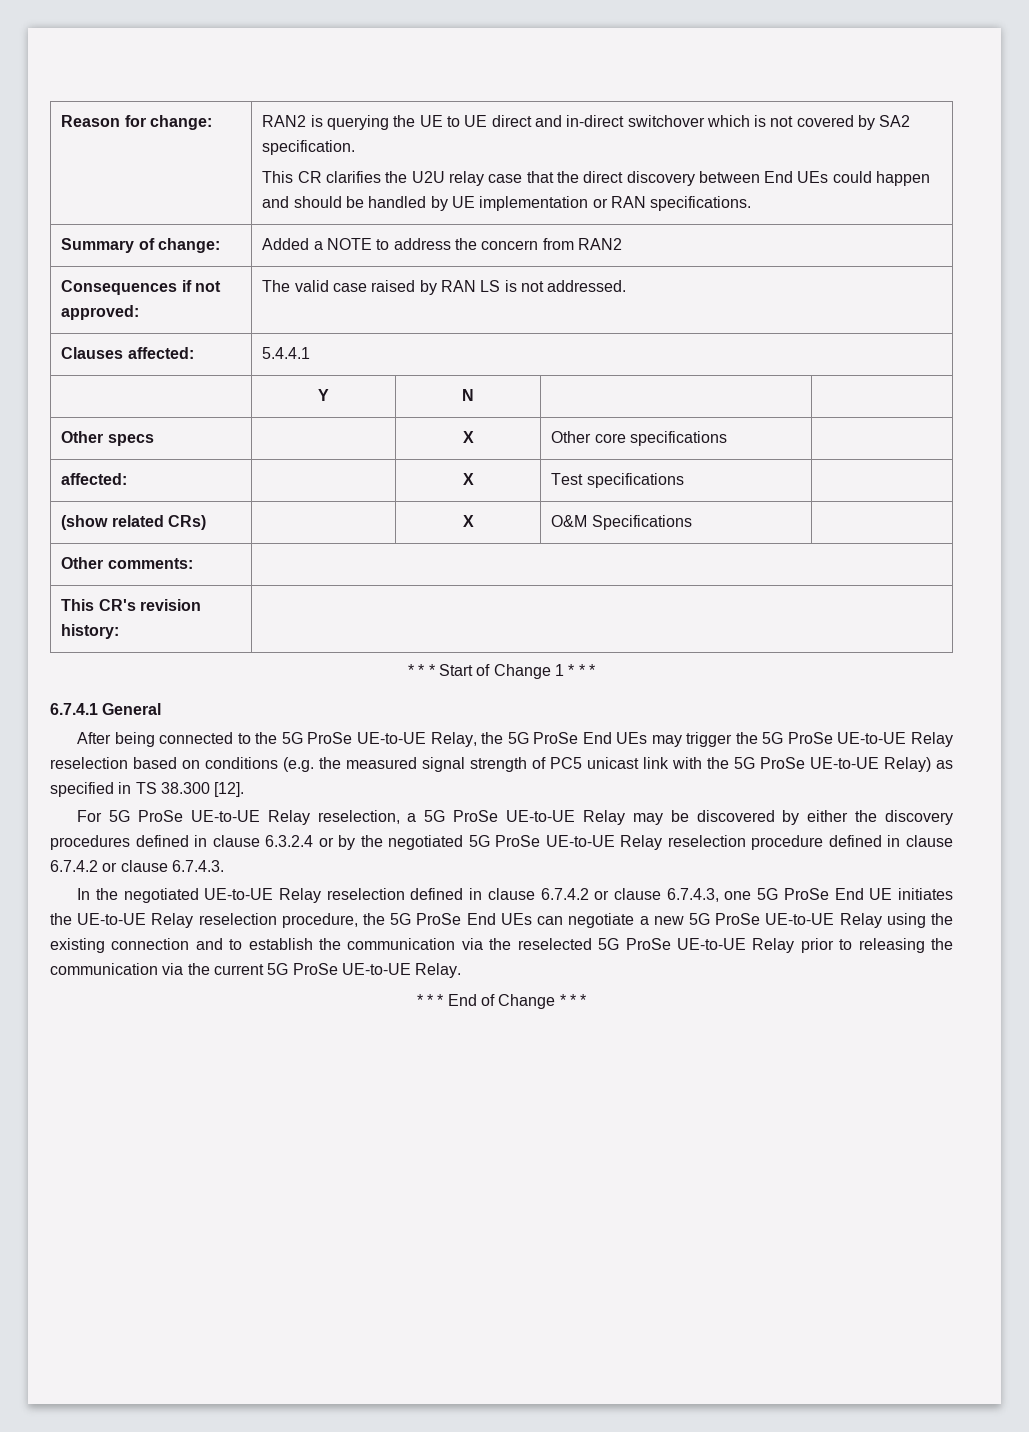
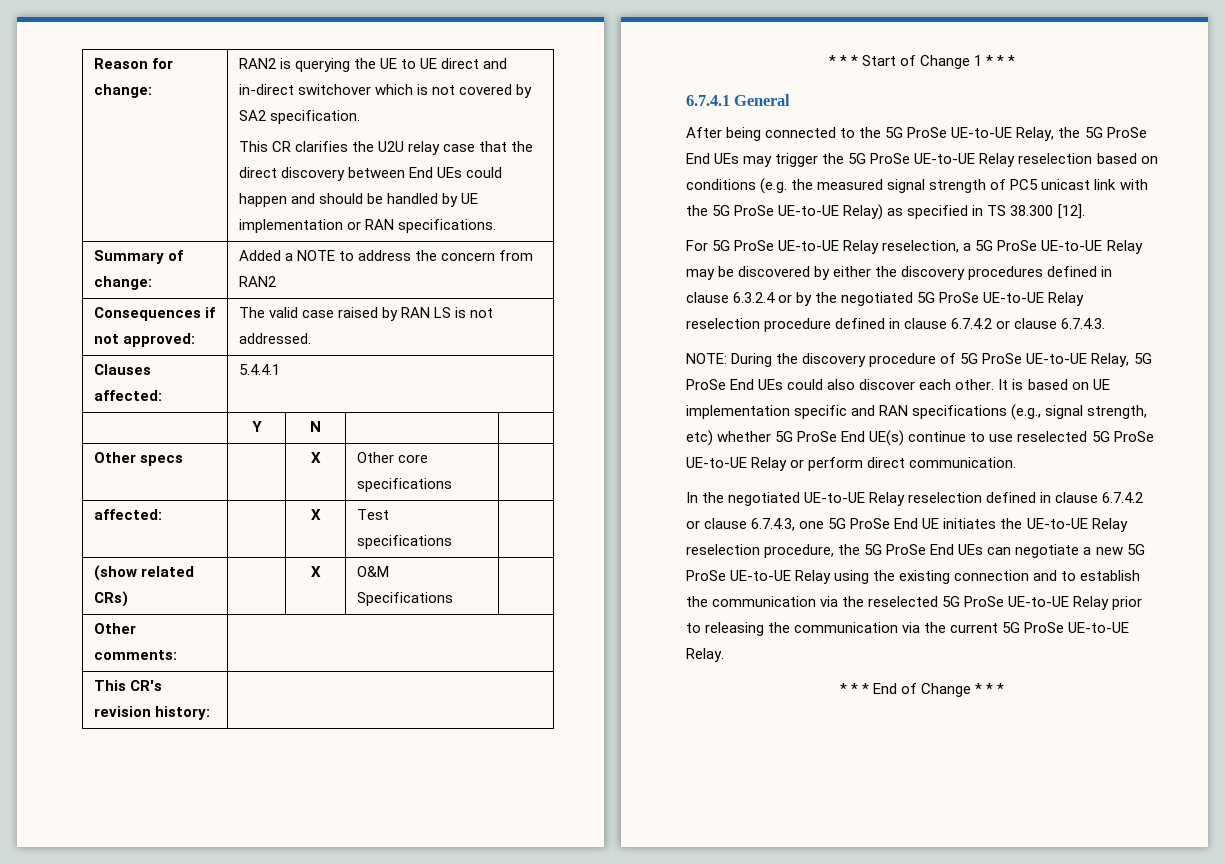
(224, 866) none -> [686,353,1152,367] [686,379,1110,390] [686,404,1148,420] [686,430,1154,446] [686,457,1017,471] // NOTE: During the discovery procedure of 5G ProSe UE-to-UE Relay, 5G ProSe End UEs could also discover each other. It is based on UE implementation specific and RAN specifications (e.g., signal strength, etc) whether 5G ProSe End UE(s) continue to use reselected 5G ProSe UE-to-UE Relay or perform direct communication.

